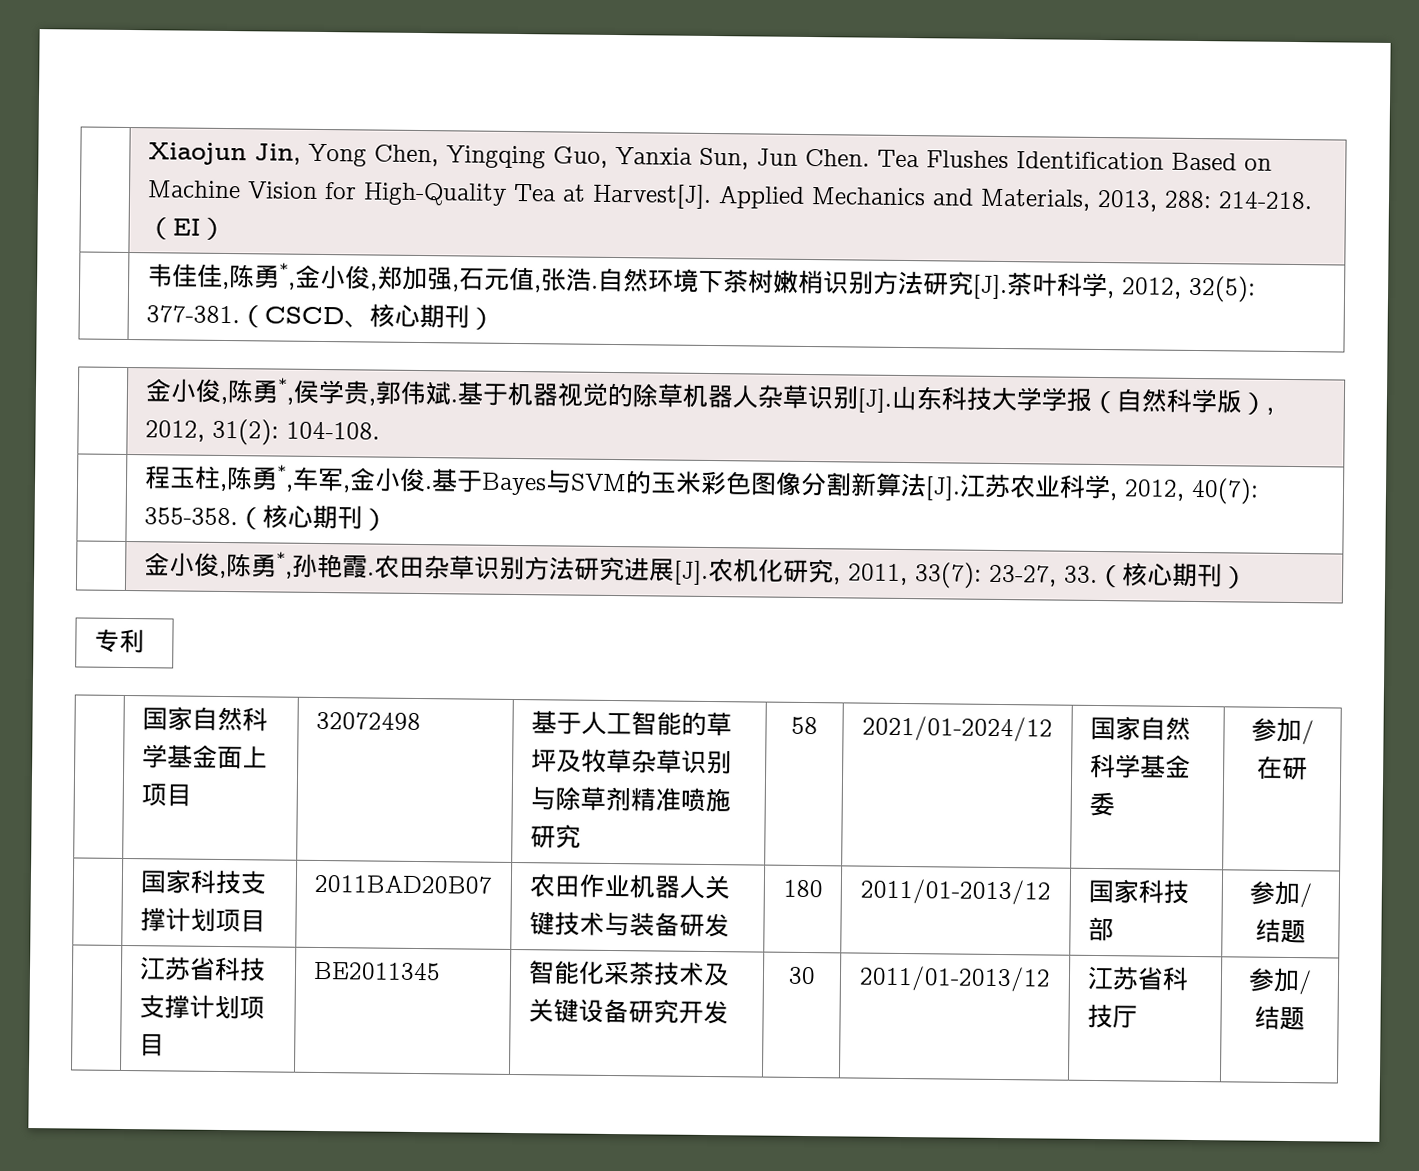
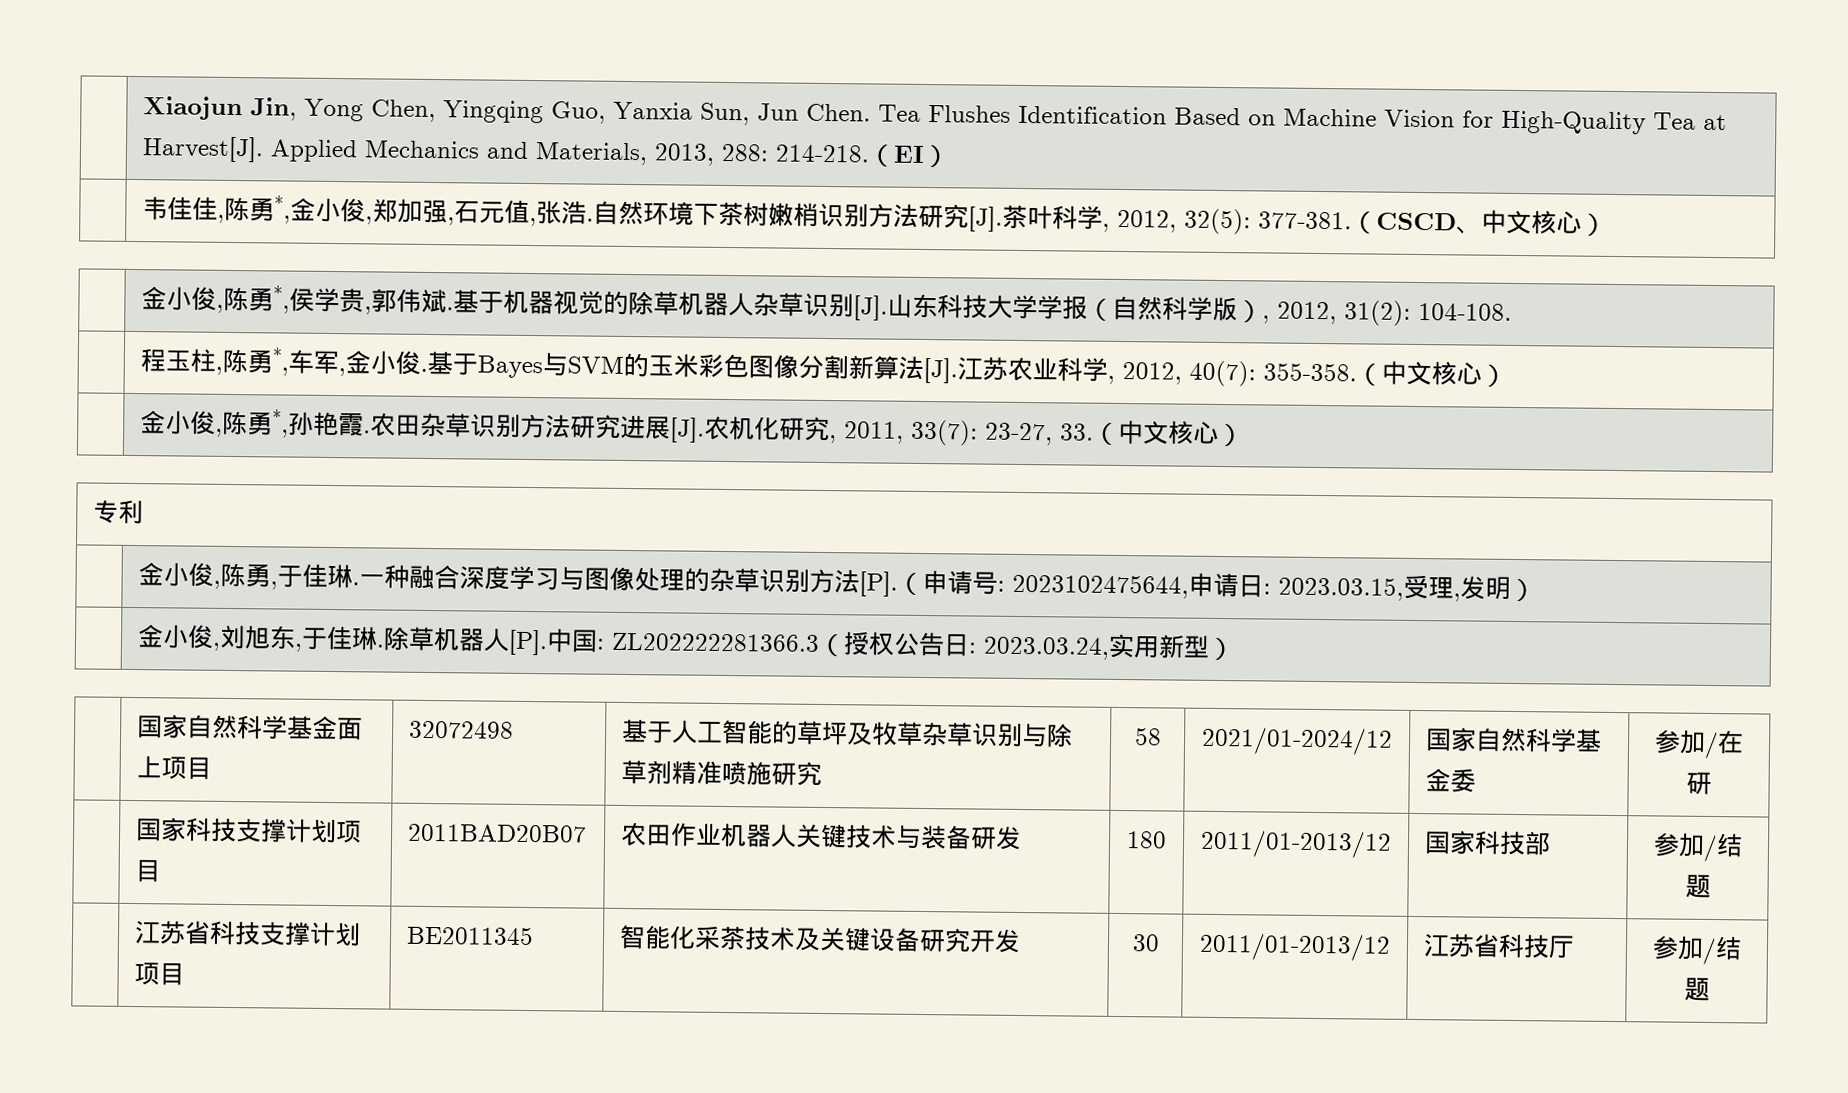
[368,303,470,329] 核心期刊 -> [1480,209,1582,235] 中文核心
[261,504,363,530] 核心期刊 -> [1380,360,1482,386] 中文核心
[1121,562,1223,588] 核心期刊 -> [1117,419,1219,445] 中文核心
(145, 641) none -> [137,562,1536,602] [136,624,1235,661] // | 金小俊,陈勇,于佳琳.一种融合深度学习与图像处理的杂草识别方法[P].（申请号: 2023102475644,申请日: 2023.03.15,受理,发明） // | 金小俊,刘旭东,于佳琳.除草机器人[P].中国: ZL202222281366.3（授权公告日: 2023.03.24,实用新型）

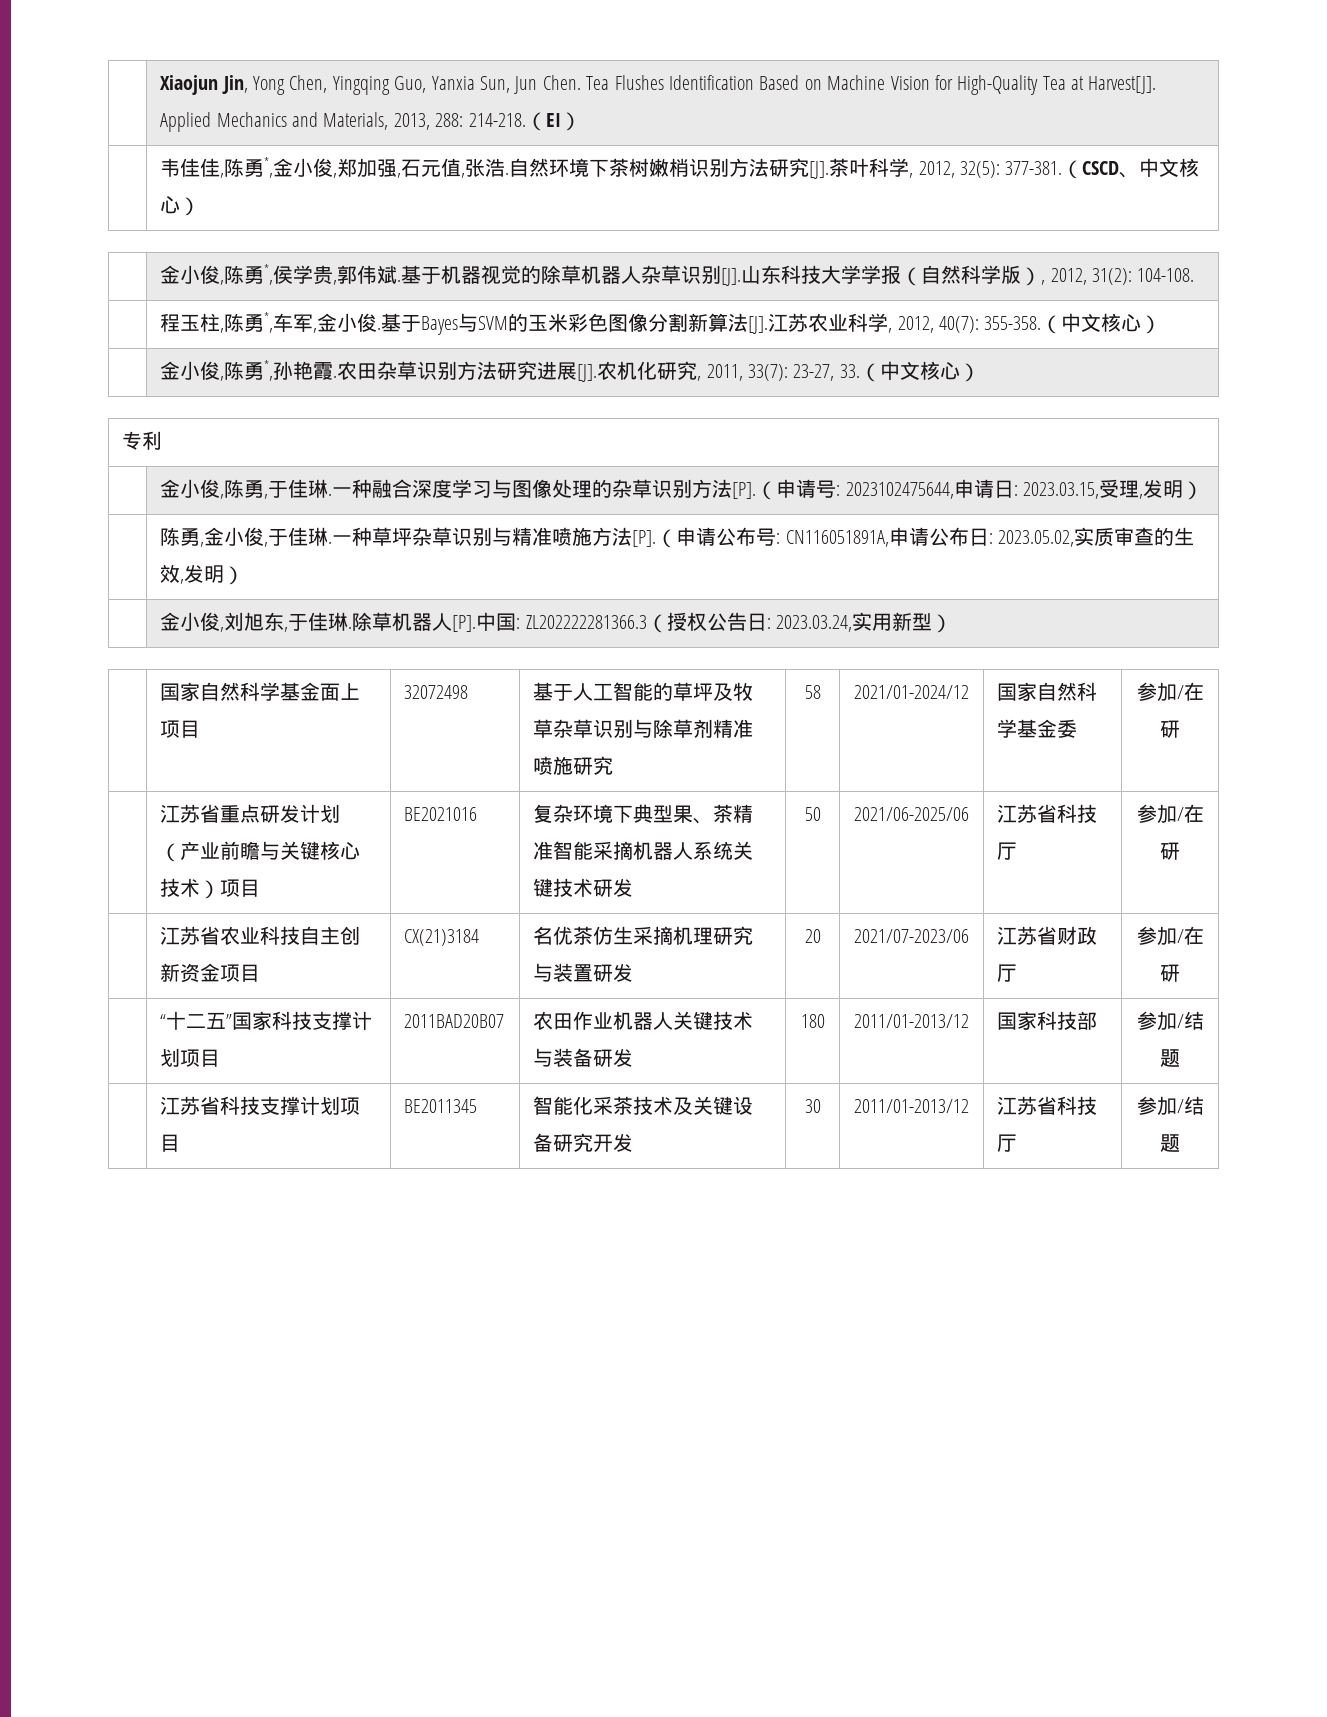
(1536, 590) none -> [160,527,1194,548] [160,564,245,585] // | 陈勇,金小俊,于佳琳.一种草坪杂草识别与精准喷施方法[P].（申请公布号: CN116051891A,申请公布日: 2023.05.02,实质审查的生效,发明）
(1712, 783) none -> [160,804,341,823] [160,841,361,862] [160,878,261,899] [404,807,478,821] [533,804,754,824] [533,841,754,860] [533,878,634,897] [804,807,821,821] [854,807,969,821] [997,804,1098,823] [997,842,1018,860] [1136,804,1204,824] [1160,842,1180,860] [160,926,361,945] [160,963,261,983] [404,929,480,946] [533,926,754,945] [533,963,634,982] [804,929,821,943] [854,929,969,943] [997,926,1098,945] [997,964,1018,982] [1136,926,1204,946] [1160,964,1180,982] [160,1011,233,1030] 江苏省重点研发计划（产业前瞻与关键核心技术）项目 | BE2021016 | 复杂环境下典型果、茶精准智能采摘机器人系统关键技术研发 | 50 | 2021/06-2025/06 | 江苏省科技厅 | 参加/在研 // | 江苏省农业科技自主创新资金项目 | CX(21)3184 | 名优茶仿生采摘机理研究与装置研发 | 20 | 2021/07-2023/06 | 江苏省财政厅 | 参加/在研 // | “十二五”

